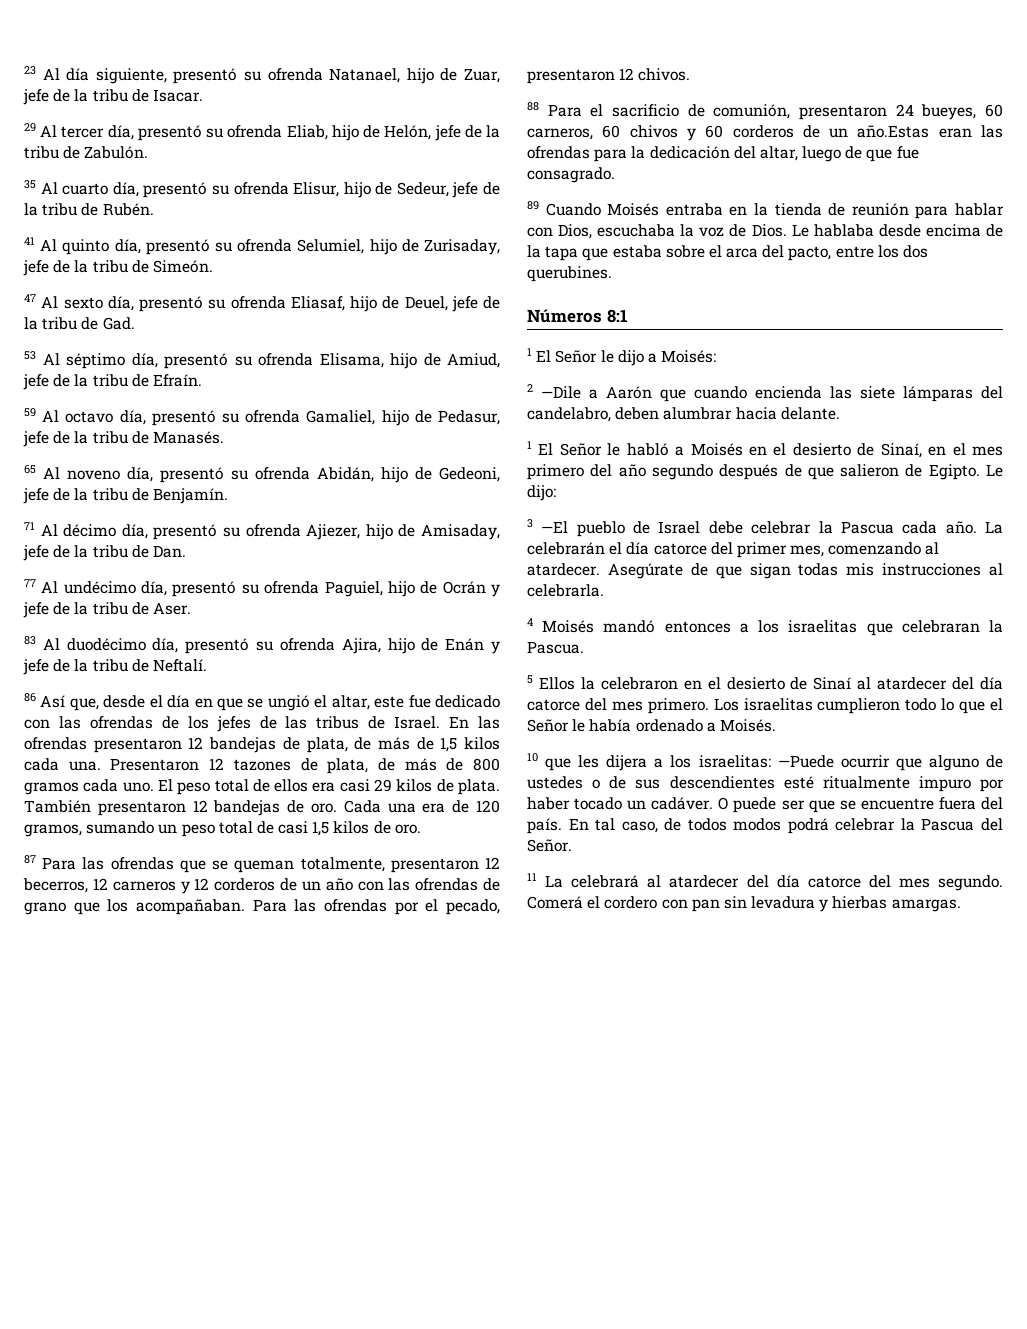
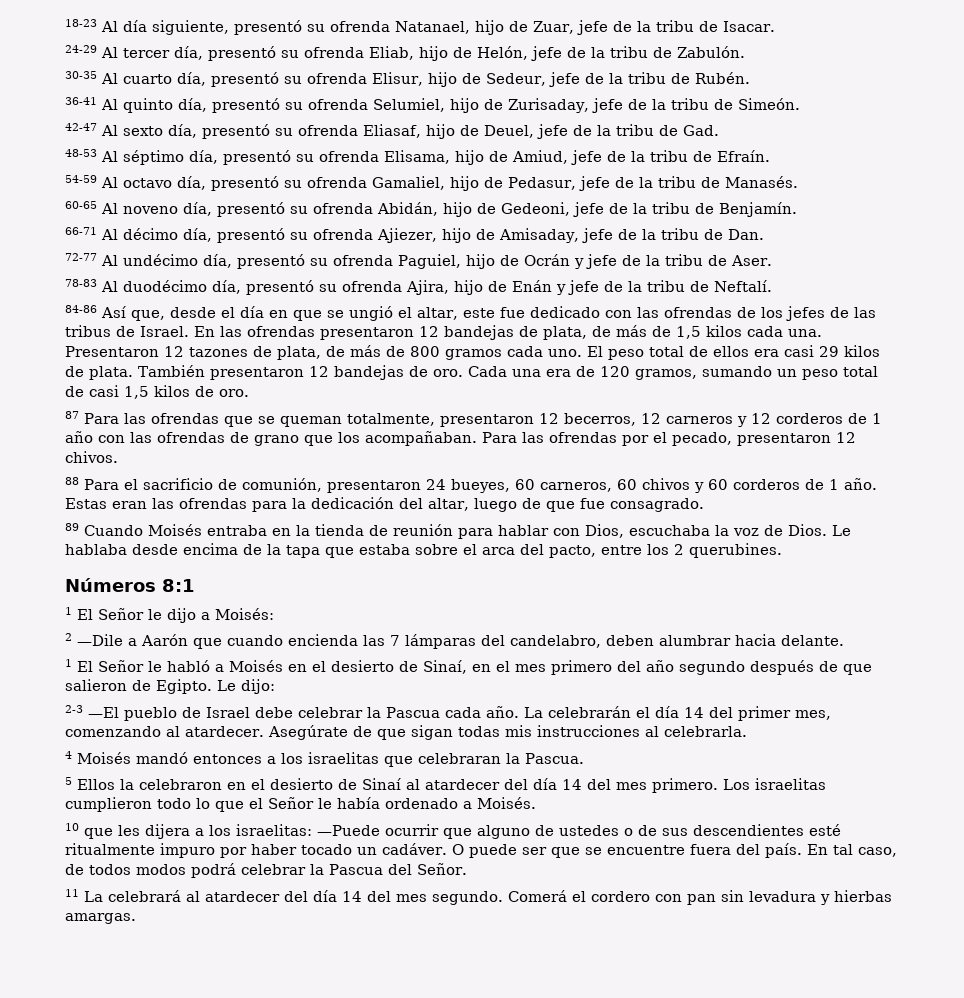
[24,66,36,75] 23 -> [65,19,97,27] 18-23
[24,123,36,132] 29 -> [65,45,97,53] 24-29
[24,180,36,189] 35 -> [65,71,97,79] 30-35
[24,237,35,245] 41 -> [65,97,97,105] 36-41
[24,294,36,302] 47 -> [65,123,97,131] 42-47
[24,351,36,360] 53 -> [65,149,97,157] 48-53
[24,408,36,417] 59 -> [65,175,97,183] 54-59
[24,465,36,474] 65 -> [65,201,97,209] 60-65
[24,522,35,530] 71 -> [65,227,97,235] 66-71
[24,579,36,587] 77 -> [65,253,97,261] 72-77
[24,636,36,645] 83 -> [65,279,97,287] 78-83
[24,693,36,702] 86 -> [65,305,97,313] 84-86
[301,881,321,891] un -> [872,413,882,424] 1
[829,125,930,138] un año.Estas -> [829,478,877,490] [65,498,107,509] 1 año. Estas
[903,245,929,258] dos -> [674,544,684,555] 2
[860,386,895,399] siete -> [390,635,400,646] 7
[527,519,533,528] 3 -> [65,705,83,713] 2-3
[653,543,707,555] catorce -> [684,707,704,718] 14
[527,699,580,711] catorce -> [562,779,582,790] 14
[807,876,861,888] catorce -> [342,891,362,902] 14

